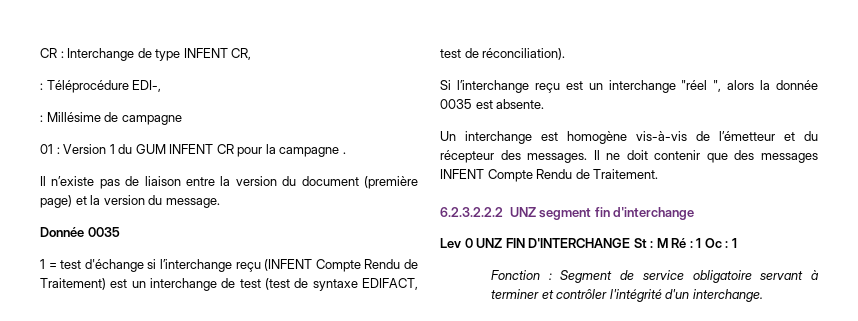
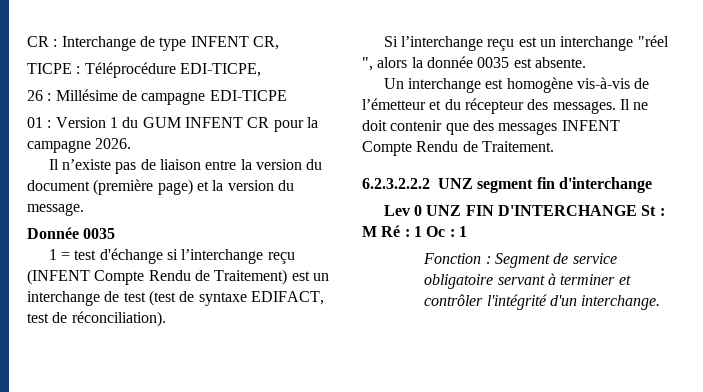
(252, 54) none -> [27,63,72,74] TICPE
[132,80,162,92] EDI-, // -> [179,63,261,77] [27,90,43,101] EDI-TICPE, // 26
(182, 120) none -> [209,90,287,101] EDI-TICPE
[342,152,346,154] . -> [95,138,132,149] 2026.

